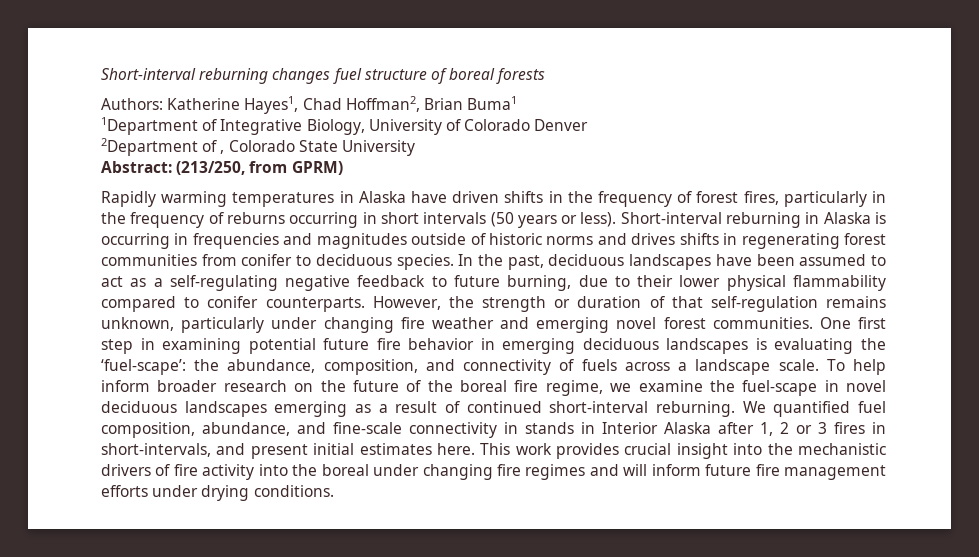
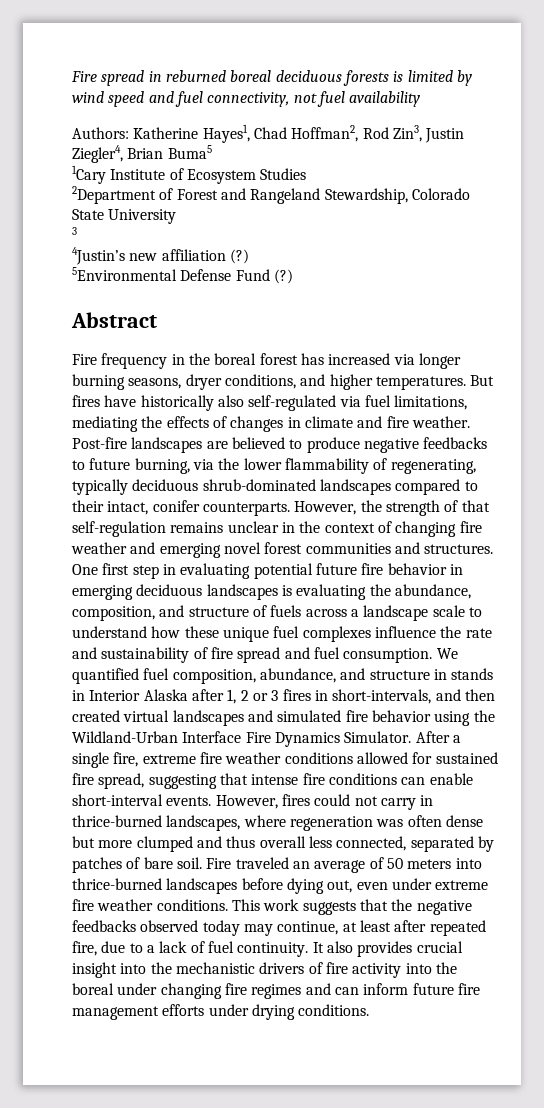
[101,68,546,84] Short-interval reburning changes fuel structure of boreal forests -> [71,70,472,86] [72,91,421,107] Fire spread in reburned boreal deciduous forests is limited by wind speed and fuel connectivity, not fuel availability
[423,96,518,110] [101,117,589,135] [101,138,415,156] [101,161,343,175] [101,191,887,207] [101,212,886,228] [101,233,887,249] [101,254,886,270] [101,275,887,291] [101,296,200,312] Brian Buma1 // 1Department of Integrative Biology, University of Colorado Denver // 2Department of , Colorado State University // Abstract: (213/250, from GPRM) // Rapidly warming temperatures in Alaska have driven shifts in the frequency of forest fires, particularly in the frequency of reburns occurring in short intervals (50 years or less). Short-interval reburning in Alaska is occurring in frequencies and magnitudes outside of historic norms and drives shifts in regenerating forest communities from conifer to deciduous species. In the past, deciduous landscapes have been assumed to act as a self-regulating negative feedback to future burning, due to their lower physical flammability compared to -> [362,125,465,143] [72,145,212,163] [72,165,307,184] [72,186,470,204] [72,209,177,224] [72,227,77,235] [72,247,249,265] [72,267,293,284] [71,312,157,328] [72,353,461,369] [72,374,495,390] [72,395,468,411] [72,416,470,432] [72,437,488,453] [72,458,476,474] [72,479,478,495] [72,500,149,515] Rod Zin3, Justin Ziegler4, Brian Buma5 // 1Cary Institute of Ecosystem Studies // 2Department of Forest and Rangeland Stewardship, Colorado State University // 3 // 4Justin’s new affiliation (?) // 5Environmental Defense Fund (?) // Abstract // Fire frequency in the boreal forest has increased via longer burning seasons, dryer conditions, and higher temperatures. But fires have historically also self-regulated via fuel limitations, mediating the effects of changes in climate and fire weather. Post-fire landscapes are believed to produce negative feedbacks to future burning, via the lower flammability of regenerating, typically deciduous shrub-dominated landscapes compared to their intact,
[554,296,642,308] or duration -> (440, 508) none
[101,317,318,333] unknown, particularly under -> [227,521,392,533] unclear in the context of
[712,317,813,329] communities. -> [305,542,494,554] communities and structures.
[162,338,242,354] examining -> [180,563,251,579] evaluating
[101,359,220,375] ‘fuel-scape’: the -> (391, 590) none
[463,359,552,375] connectivity -> [188,607,249,617] structure
[778,359,887,375] [101,380,886,396] [101,401,736,417] scale. To help inform broader research on the future of the boreal fire regime, we examine the fuel-scape in novel deciduous landscapes emerging as a result of continued short-interval reburning. -> [432,605,482,617] [72,626,492,642] [72,647,433,663] scale to understand how these unique fuel complexes influence the rate and sustainability of fire spread and fuel consumption.
[333,422,497,438] fine-scale connectivity -> [369,670,430,680] structure
[250,443,552,459] present initial estimates here. This work -> [464,689,495,701] [72,710,495,726] [72,731,461,747] [72,752,498,768] [72,773,473,789] [72,794,434,810] [72,815,483,831] [72,836,494,852] [72,857,482,873] [72,878,489,894] [72,899,472,915] [72,920,486,936] [72,941,353,957] then created virtual landscapes and simulated fire behavior using the Wildland-Urban Interface Fire Dynamics Simulator. After a single fire, extreme fire weather conditions allowed for sustained fire spread, suggesting that intense fire conditions can enable short-interval events. However, fires could not carry in thrice-burned landscapes, where regeneration was often dense but more clumped and thus overall less connected, separated by patches of bare soil. Fire traveled an average of 50 meters into thrice-burned landscapes before dying out, even under extreme fire weather conditions. This work suggests that the negative feedbacks observed today may continue, at least after repeated fire, due to a lack of fuel continuity. It also
[623,464,648,476] will -> [334,987,359,995] can

